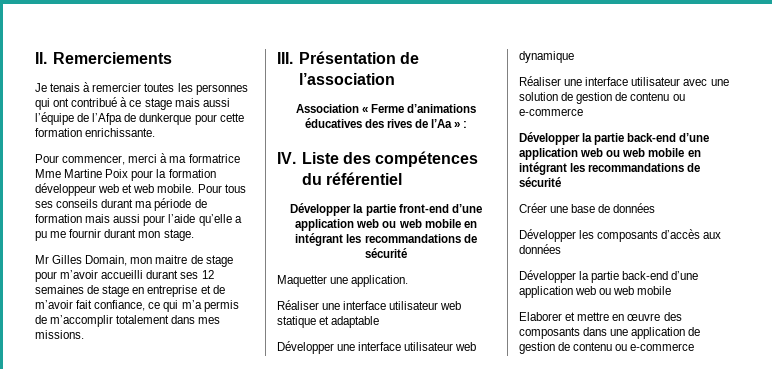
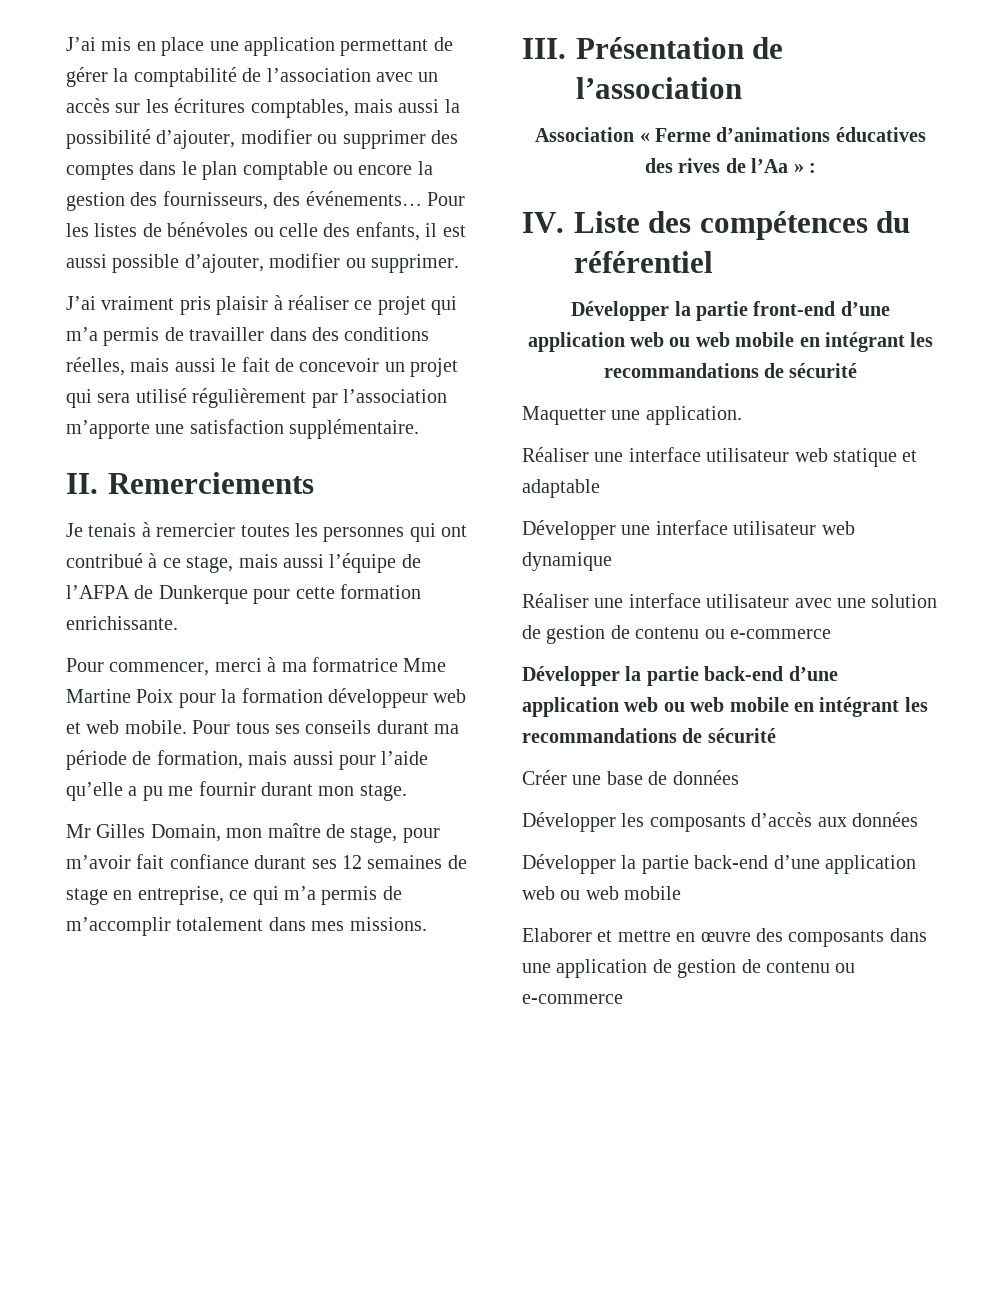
(35, 58) none -> [66,37,453,56] [66,67,439,87] [66,98,460,118] [66,129,458,149] [66,161,433,180] [66,191,465,211] [66,222,466,241] [66,253,459,273] [66,295,458,315] [66,327,430,346] [66,357,459,377] [66,388,447,408] [66,419,420,439] J’ai mis en place une application permettant de gérer la comptabilité de l’association avec un accès sur les écritures comptables, mais aussi la possibilité d’ajouter, modifier ou supprimer des comptes dans le plan comptable ou encore la gestion des fournisseurs, des événements… Pour les listes de bénévoles ou celle des enfants, il est aussi possible d’ajouter, modifier ou supprimer. // J’ai vraiment pris plaisir à réaliser ce projet qui m’a permis de travailler dans des conditions réelles, mais aussi le fait de concevoir un projet qui sera utilisé régulièrement par l’association m’apporte une satisfaction supplémentaire. //
[144,98,172,110] stage -> [186,556,234,573] stage,
[92,113,192,125] l’Afpa de dunkerque -> [66,585,248,604] l’AFPA de Dunkerque
[35,214,82,223] formation -> [156,750,243,769] formation,
[155,255,233,267] [35,270,144,282] maitre de stage pour m’avoir accueilli -> [267,823,440,843] [66,854,249,869] maître de stage, pour m’avoir fait confiance
[147,285,225,297] [35,300,146,311] entreprise et de m’avoir fait confiance, -> [137,886,224,905] entreprise,

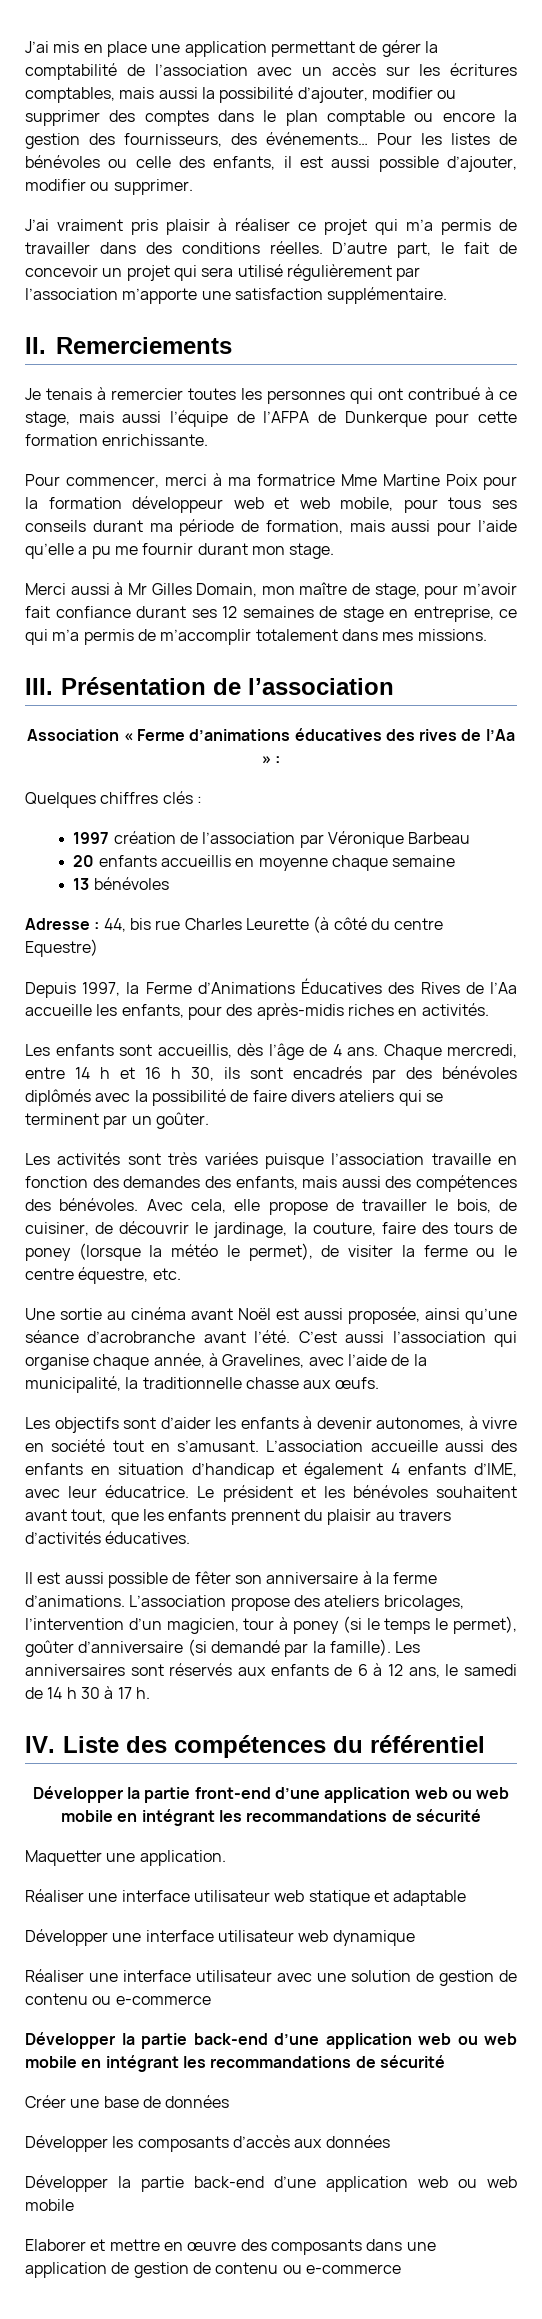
[66,357,216,376] réelles, mais aussi -> [269,241,432,258] réelles. D’autre part,
[124,720,231,734] mobile. Pour -> [340,497,438,513] mobile, pour
(407, 792) none -> [25,582,124,595] Merci aussi à
(816, 168) none -> [25,791,202,808] [73,831,471,848] [73,855,456,871] [73,877,169,890] [25,916,444,933] [25,939,98,957] [25,978,517,998] [25,1003,489,1020] [25,1043,517,1060] [25,1066,517,1083] [25,1089,443,1106] [25,1112,209,1129] [25,1152,517,1169] [25,1175,517,1192] [25,1198,517,1215] [25,1221,518,1238] [25,1243,518,1261] [25,1267,181,1284] [25,1307,517,1324] [25,1330,517,1347] [25,1353,427,1370] [25,1376,379,1393] [25,1416,517,1433] [25,1439,517,1452] [25,1462,517,1479] [25,1485,517,1502] [25,1509,451,1525] [25,1531,191,1544] [25,1571,438,1588] [25,1595,464,1611] [25,1616,518,1634] [25,1639,421,1657] [25,1663,517,1678] [25,1686,150,1699] // Quelques chiffres clés : // 1997 création de l’association par Véronique Barbeau // 20 enfants accueillis en moyenne chaque semaine // 13 bénévoles // Adresse : 44, bis rue Charles Leurette (à côté du centre Equestre) // Depuis 1997, la Ferme d’Animations Éducatives des Rives de l’Aa accueille les enfants, pour des après-midis riches en activités. // Les enfants sont accueillis, dès l’âge de 4 ans. Chaque mercredi, entre 14 h et 16 h 30, ils sont encadrés par des bénévoles diplômés avec la possibilité de faire divers ateliers qui se terminent par un goûter. // Les activités sont très variées puisque l’association travaille en fonction des demandes des enfants, mais aussi des compétences des bénévoles. Avec cela, elle propose de travailler le bois, de cuisiner, de découvrir le jardinage, la couture, faire des tours de poney (lorsque la météo le permet), de visiter la ferme ou le centre équestre, etc. // Une sortie au cinéma avant Noël est aussi proposée, ainsi qu’une séance d’acrobranche avant l’été. C’est aussi l’association qui organise chaque année, à Gravelines, avec l’aide de la municipalité, la traditionnelle chasse aux œufs. // Les objectifs sont d’aider les enfants à devenir autonomes, à vivre en société tout en s’amusant. L’association accueille aussi des enfants en situation d’handicap et également 4 enfants d’IME, avec leur éducatrice. Le président et les bénévoles souhaitent avant tout, que les enfants prennent du plaisir au travers d’activités éducatives. // Il est aussi possible de fêter son anniversaire à la ferme d’animations. L’association propose des ateliers bricolages, l’intervention d’un magicien, tour à poney (si le temps le permet), goûter d’anniversaire (si demandé par la famille). Les anniversaires sont réservés aux enfants de 6 à 12 ans, le samedi de 14 h 30 à 17 h.

